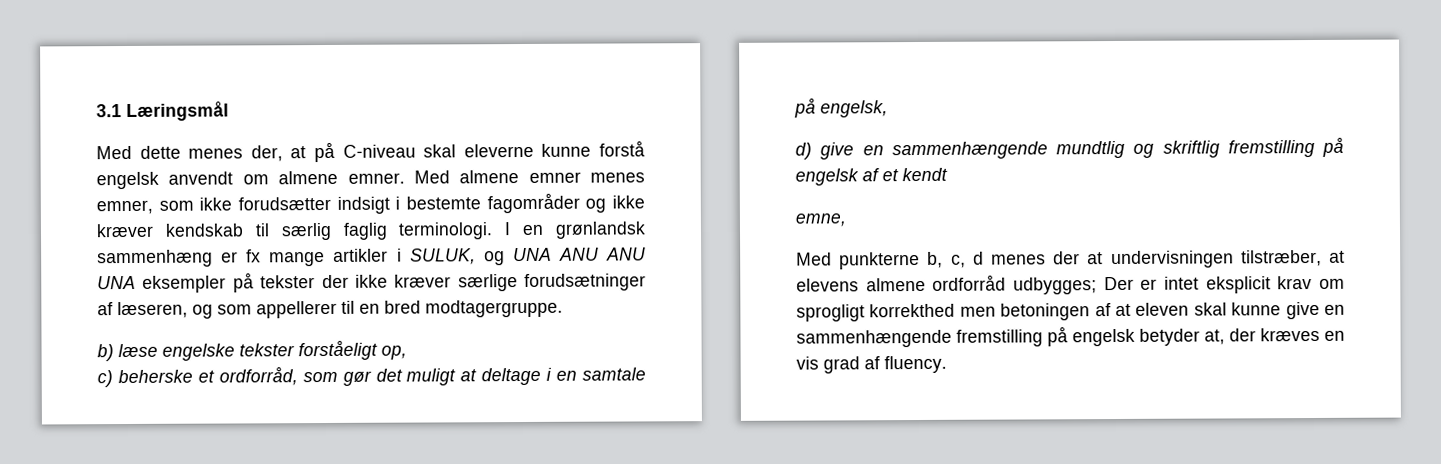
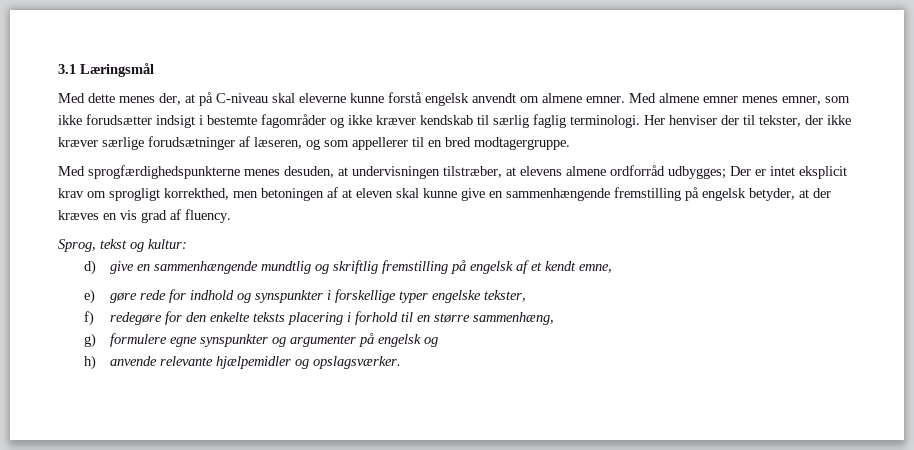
[504,221,646,239] [97,247,647,268] [97,272,316,293] I en grønlandsk sammenhæng er fx mange artikler i SULUK, og UNA ANU ANU UNA eksempler på tekster -> [644,115,801,127] Her henviser der til tekster,
[97,340,407,362] [97,367,647,388] [794,98,888,118] [795,137,1344,160] [795,167,948,186] [795,213,846,227] [796,251,1081,270] b) læse engelske tekster forståeligt op, // c) beherske et ordforråd, som gør det muligt at deltage i en samtale på engelsk, // d) give en sammenhængende mundtlig og skriftlig fremstilling på engelsk af et kendt // emne, // Med punkterne b, c, d menes der -> [58,165,334,179] Med sprogfærdighedspunkterne menes desuden,
[869,303,956,318] korrekthed -> [164,188,229,200] korrekthed,
[1139,328,1225,346] betyder at, -> [749,188,809,201] betyder, at
(947, 364) none -> [58,239,187,252] [84,260,613,275] [84,289,527,304] [84,311,555,326] [84,333,439,348] [84,355,402,370] // Sprog, tekst og kultur: // d) give en sammenhængende mundtlig og skriftlig fremstilling på engelsk af et kendt emne, // e) gøre rede for indhold og synspunkter i forskellige typer engelske tekster, // f) redegøre for den enkelte teksts placering i forhold til en større sammenhæng, // g) formulere egne synspunkter og argumenter på engelsk og // h) anvende relevante hjælpemidler og opslagsværker.

